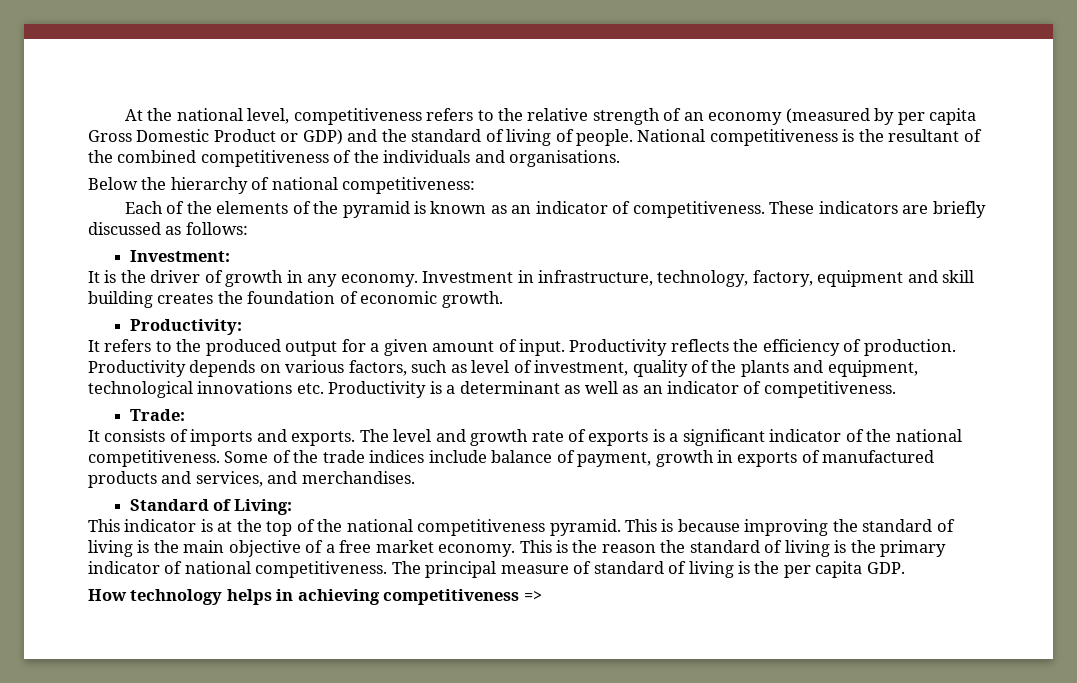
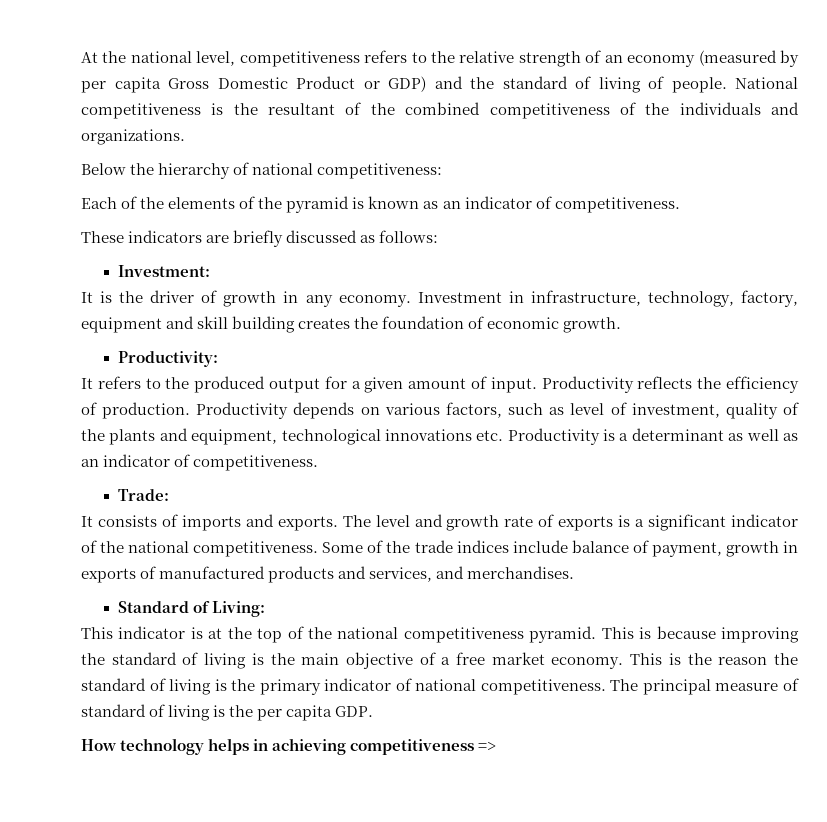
[509,150,621,167] organisations. -> [81,129,185,145] organizations.
(765, 209) none -> (680, 205) //

